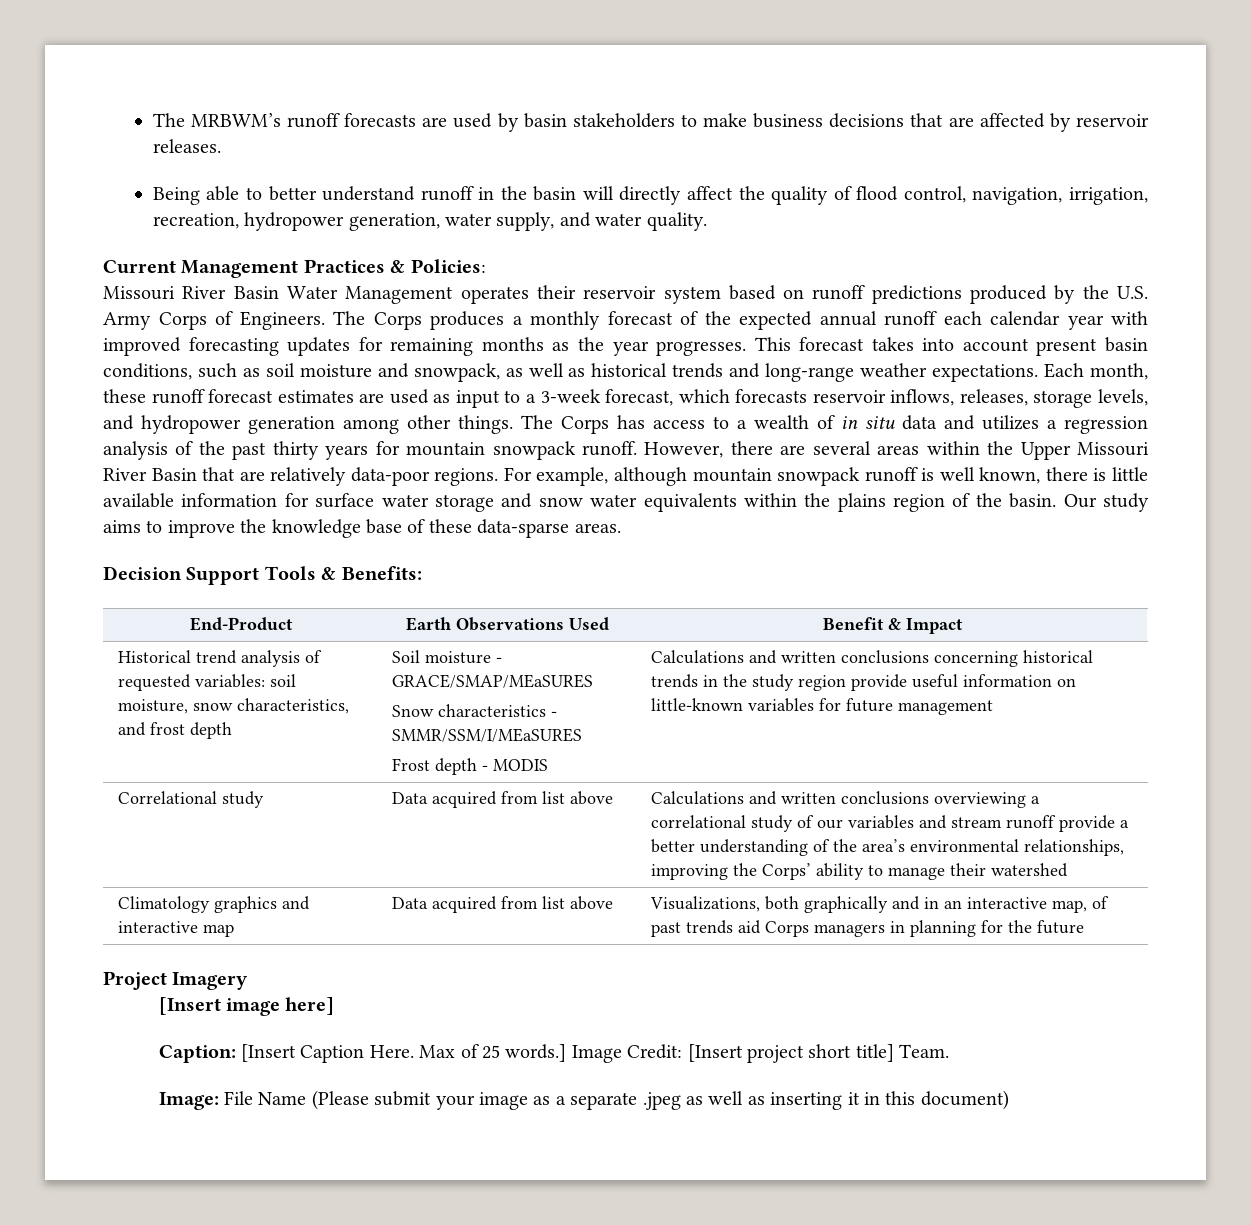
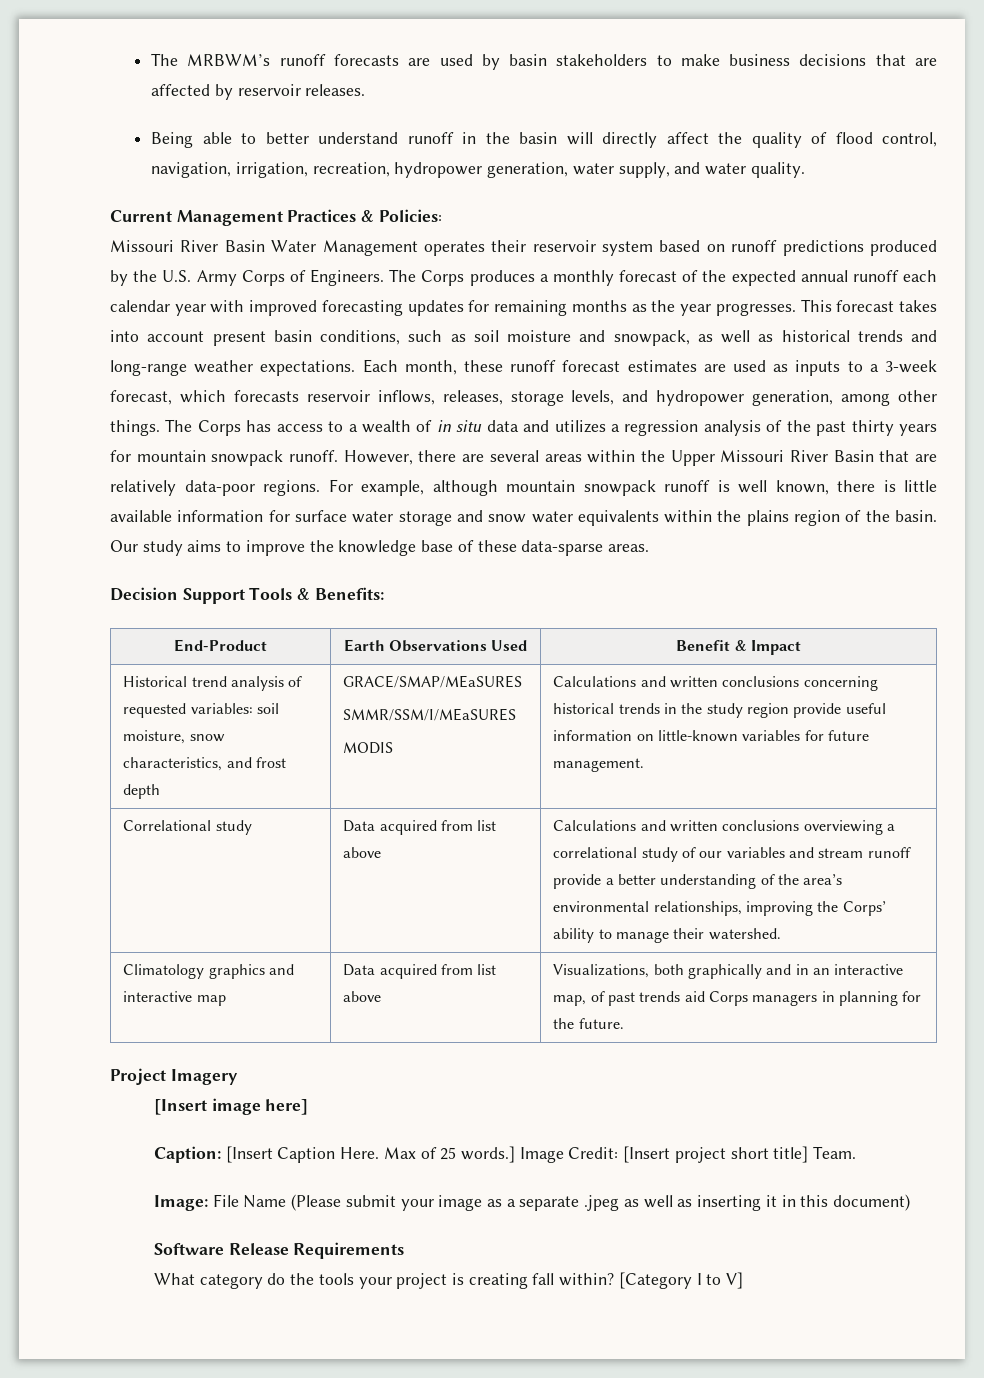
[455,390,500,408] input -> [795,360,841,376] inputs
[248,416,335,434] generation -> [752,390,834,406] generation,
[392,650,503,664] [392,674,594,688] [392,704,558,717] [392,728,583,742] [392,758,489,775] Soil moisture - GRACE/SMAP/MEaSURES // Snow characteristics - SMMR/SSM/I/MEaSURES // Frost depth - -> [343,675,523,688] [343,708,517,721] GRACE/SMAP/MEaSURES // SMMR/SSM/I/MEaSURES //
[898,700,994,715] management -> [553,758,645,772] management.
[991,863,1069,877] watershed -> [708,928,781,940] watershed.
[1037,920,1085,934] future -> [578,1018,624,1029] future.
(1009, 1100) none -> [153,1242,405,1259] [153,1272,744,1289] // Software Release Requirements // What category do the tools your project is creating fall within? [Category I to V]

